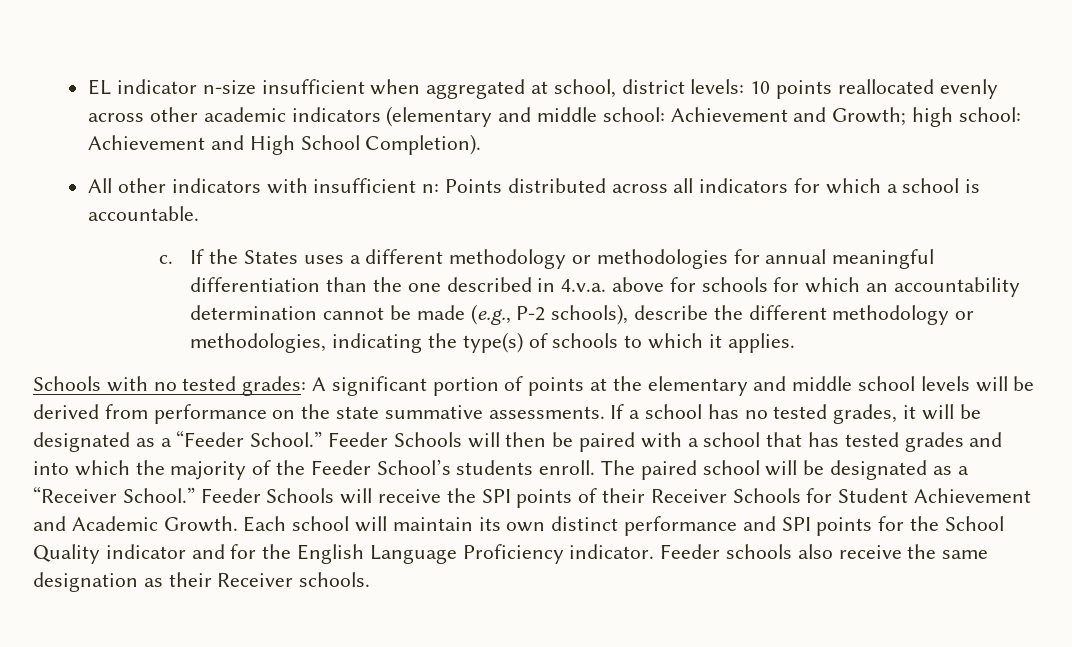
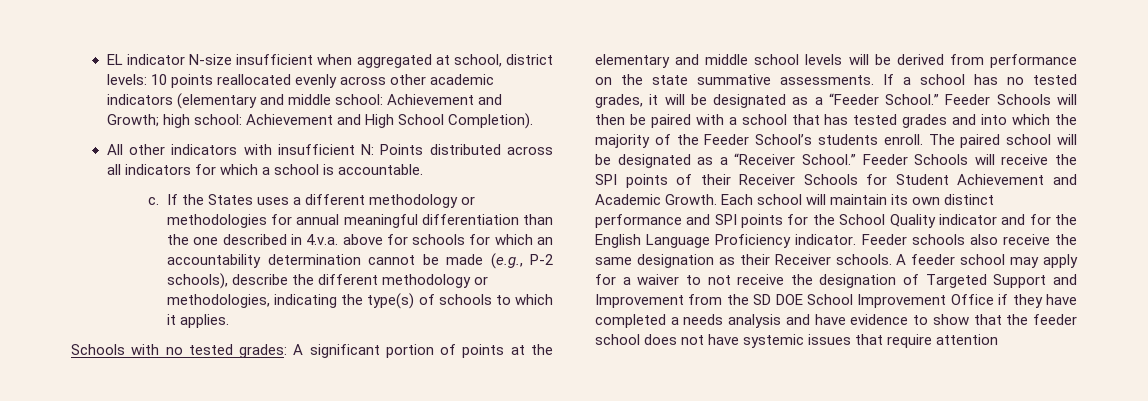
[202,80,256,95] n-size -> [189,54,233,65] N-size
[422,184,440,193] n: -> [361,144,375,155] N:
(371, 579) none -> [896,254,1078,268] [595,274,1077,288] [595,294,1077,308] [595,314,1077,328] [595,334,999,348] A feeder school may apply for a waiver to not receive the designation of Targeted Support and Improvement from the SD DOE School Improvement Office if they have completed a needs analysis and have evidence to show that the feeder school does not have systemic issues that require attention

